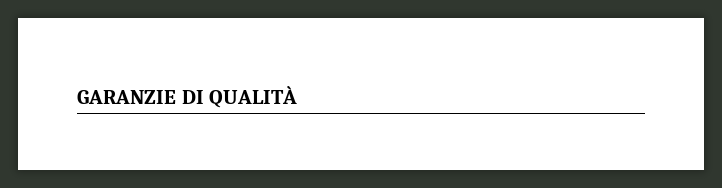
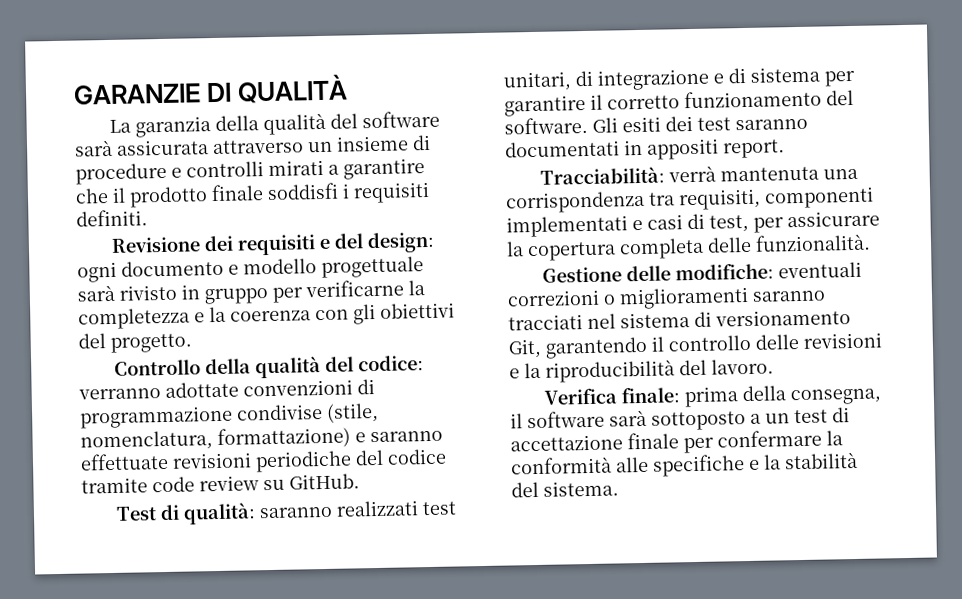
(298, 97) none -> [109,110,441,138] [74,134,431,157] [75,158,425,185] [75,181,430,208] [76,209,148,227] [111,231,436,256] [77,256,424,283] [77,279,425,305] [78,302,455,330] [78,333,192,353] [114,355,425,379] [78,379,375,400] [79,402,379,429] [80,426,443,452] [80,448,447,473] [81,473,360,494] [116,500,458,525] [503,66,856,92] [504,89,854,117] [504,115,808,135] [505,138,785,160] [540,165,859,185] [506,186,874,214] [506,210,880,238] [506,233,871,262] [542,261,863,283] [507,286,826,310] [508,309,851,331] [508,332,882,359] [509,358,774,383] [544,385,883,408] [510,407,850,431] [510,429,843,454] [511,451,858,477] [511,480,619,498] // La garanzia della qualità del software sarà assicurata attraverso un insieme di procedure e controlli mirati a garantire che il prodotto finale soddisfi i requisiti definiti. // Revisione dei requisiti e del design: ogni documento e modello progettuale sarà rivisto in gruppo per verificarne la completezza e la coerenza con gli obiettivi del progetto. // Controllo della qualità del codice: verranno adottate convenzioni di programmazione condivise (stile, nomenclatura, formattazione) e saranno effettuate revisioni periodiche del codice tramite code review su GitHub. // Test di qualità: saranno realizzati test unitari, di integrazione e di sistema per garantire il corretto funzionamento del software. Gli esiti dei test saranno documentati in appositi report. // Tracciabilità: verrà mantenuta una corrispondenza tra requisiti, componenti implementati e casi di test, per assicurare la copertura completa delle funzionalità. // Gestione delle modifiche: eventuali correzioni o miglioramenti saranno tracciati nel sistema di versionamento Git, garantendo il controllo delle revisioni e la riproducibilità del lavoro. // Verifica finale: prima della consegna, il software sarà sottoposto a un test di accettazione finale per confermare la conformità alle specifiche e la stabilità del sistema.

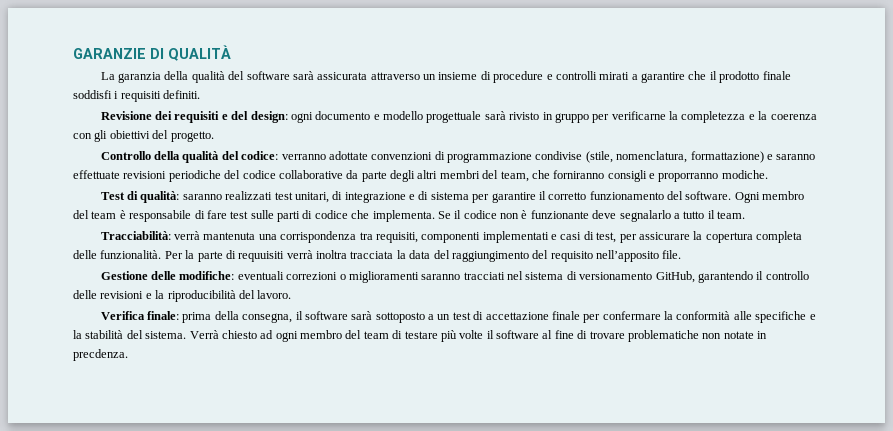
[81,473,360,494] tramite code review su GitHub. -> [278,170,768,182] collaborative da parte degli altri membri del team, che forniranno consigli e proporranno modiche.
[592,115,808,133] [505,138,785,160] Gli esiti dei test saranno documentati in appositi report. -> [734,191,805,203] [73,210,745,222] Ogni membro del team è responsabile di fare test sulle parti di codice che implementa. Se il codice non è funzionante deve segnalarlo a tutto il team.
(871, 242) none -> [164,250,682,262] Per la parte di requuisiti verrà inoltra tracciata la data del raggiungimento del requisito nell’apposito file.
[508,338,542,359] Git, -> [655,271,695,283] GitHub,
(619, 488) none -> [189,330,767,342] [73,349,128,361] Verrà chiesto ad ogni membro del team di testare più volte il software al fine di trovare problematiche non notate in precdenza.

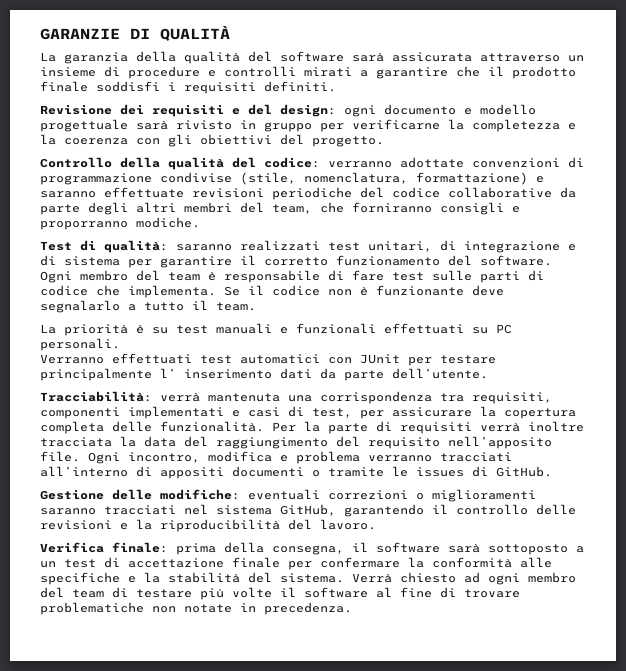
(745, 215) none -> [40,323,512,336] [40,338,120,351] [40,353,496,366] [40,368,488,381] // La priorità è su test manuali e funzionali effettuati su PC personali. // Verranno effettuati test automatici con JUnit per testare principalmente l’ inserimento dati da parte dell’utente.
[238,250,347,262] requuisiti verrà inoltra -> [400,421,584,434] requisiti verrà inoltre
(682, 254) none -> [88,451,512,464] [40,466,552,479] Ogni incontro, modifica e problema verranno tracciati all’interno di appositi documenti o tramite le issues di GitHub.
[566,271,653,280] di versionamento -> (272, 510) none
[73,349,128,361] precdenza. -> [264,602,352,615] precedenza.

